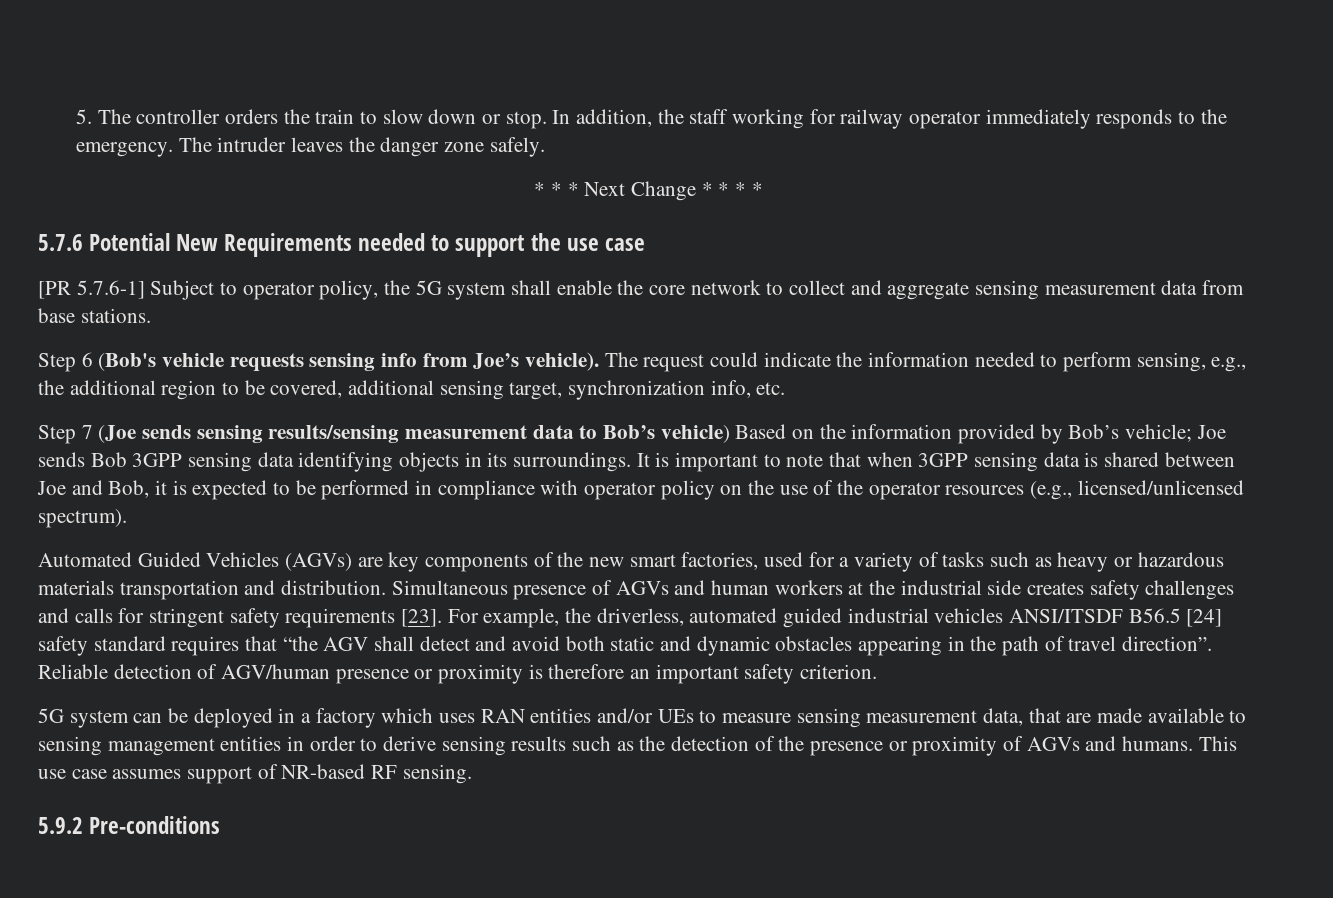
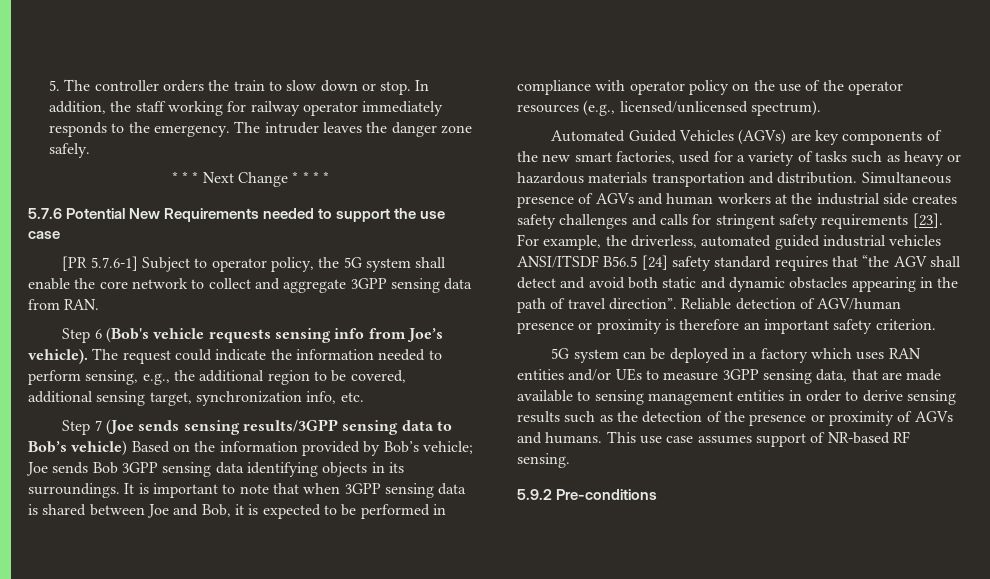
[975,280,1245,300] [38,308,151,323] sensing measurement data from base stations. -> [350,278,473,293] [28,299,100,310] 3GPP sensing data from RAN.
[268,425,528,443] results/sensing measurement -> [242,419,399,435] results/3GPP sensing
[796,708,978,728] sensing measurement -> [722,369,812,384] 3GPP sensing

